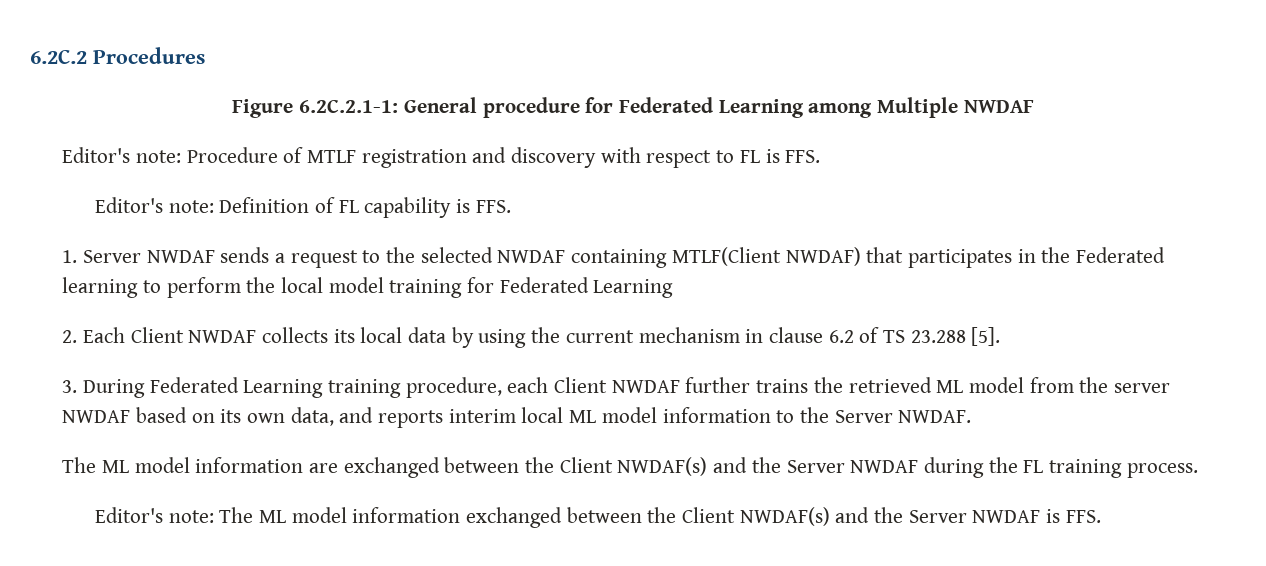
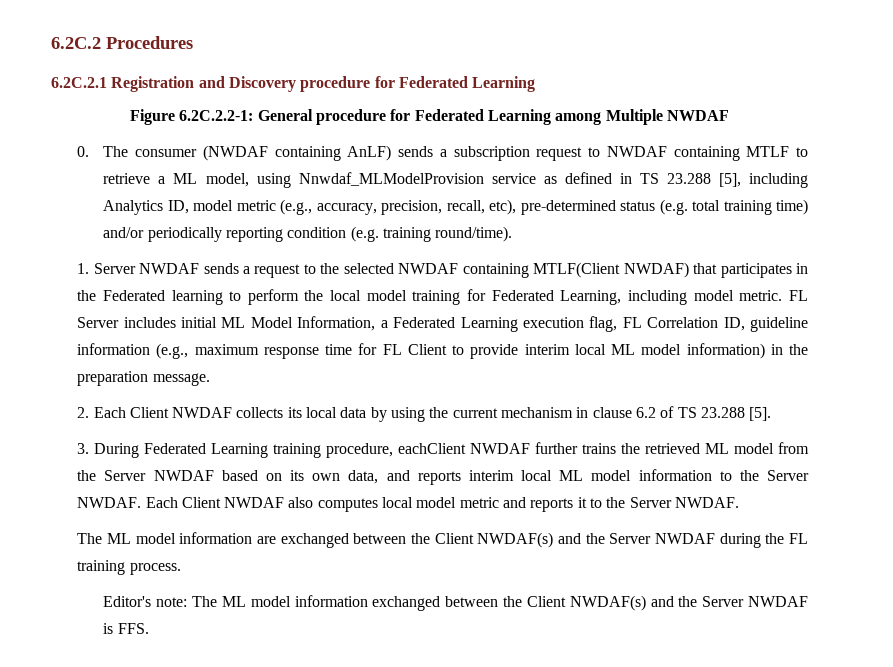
(205, 55) none -> [51,76,536,92] // 6.2C.2.1 Registration and Discovery procedure for Federated Learning
[299,100,399,113] 6.2C.2.1-1: -> [179,110,254,121] 6.2C.2.2-1:
[62,147,821,168] [94,197,511,218] Editor's note: Procedure of MTLF registration and discovery with respect to FL is FFS. // Editor's note: Definition of FL capability is FFS. -> [77,145,808,161] [103,172,808,188] [103,199,809,215] [103,226,513,242] 0. The consumer (NWDAF containing AnLF) sends a subscription request to NWDAF containing MTLF to retrieve a ML model, using Nnwdaf_MLModelProvision service as defined in TS 23.288 [5], including Analytics ID, model metric (e.g., accuracy, precision, recall, etc), pre-determined status (e.g. total training time) and/or periodically reporting condition (e.g. training round/time).
[593,279,674,298] Learning -> [560,290,809,305] [77,316,809,332] [77,343,809,359] [77,371,210,386] Learning, including model metric. FL Server includes initial ML Model Information, a Federated Learning execution flag, FL Correlation ID, guideline information (e.g., maximum response time for FL Client to provide interim local ML model information) in the preparation message.
[507,377,608,393] each Client -> [398,443,467,454] eachClient
[1113,383,1170,393] server -> [104,470,147,481] Server
(972, 416) none -> [145,497,739,512] Each Client NWDAF also computes local model metric and reports it to the Server NWDAF.

